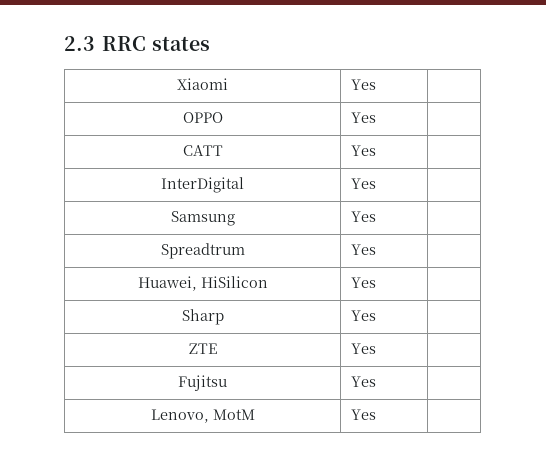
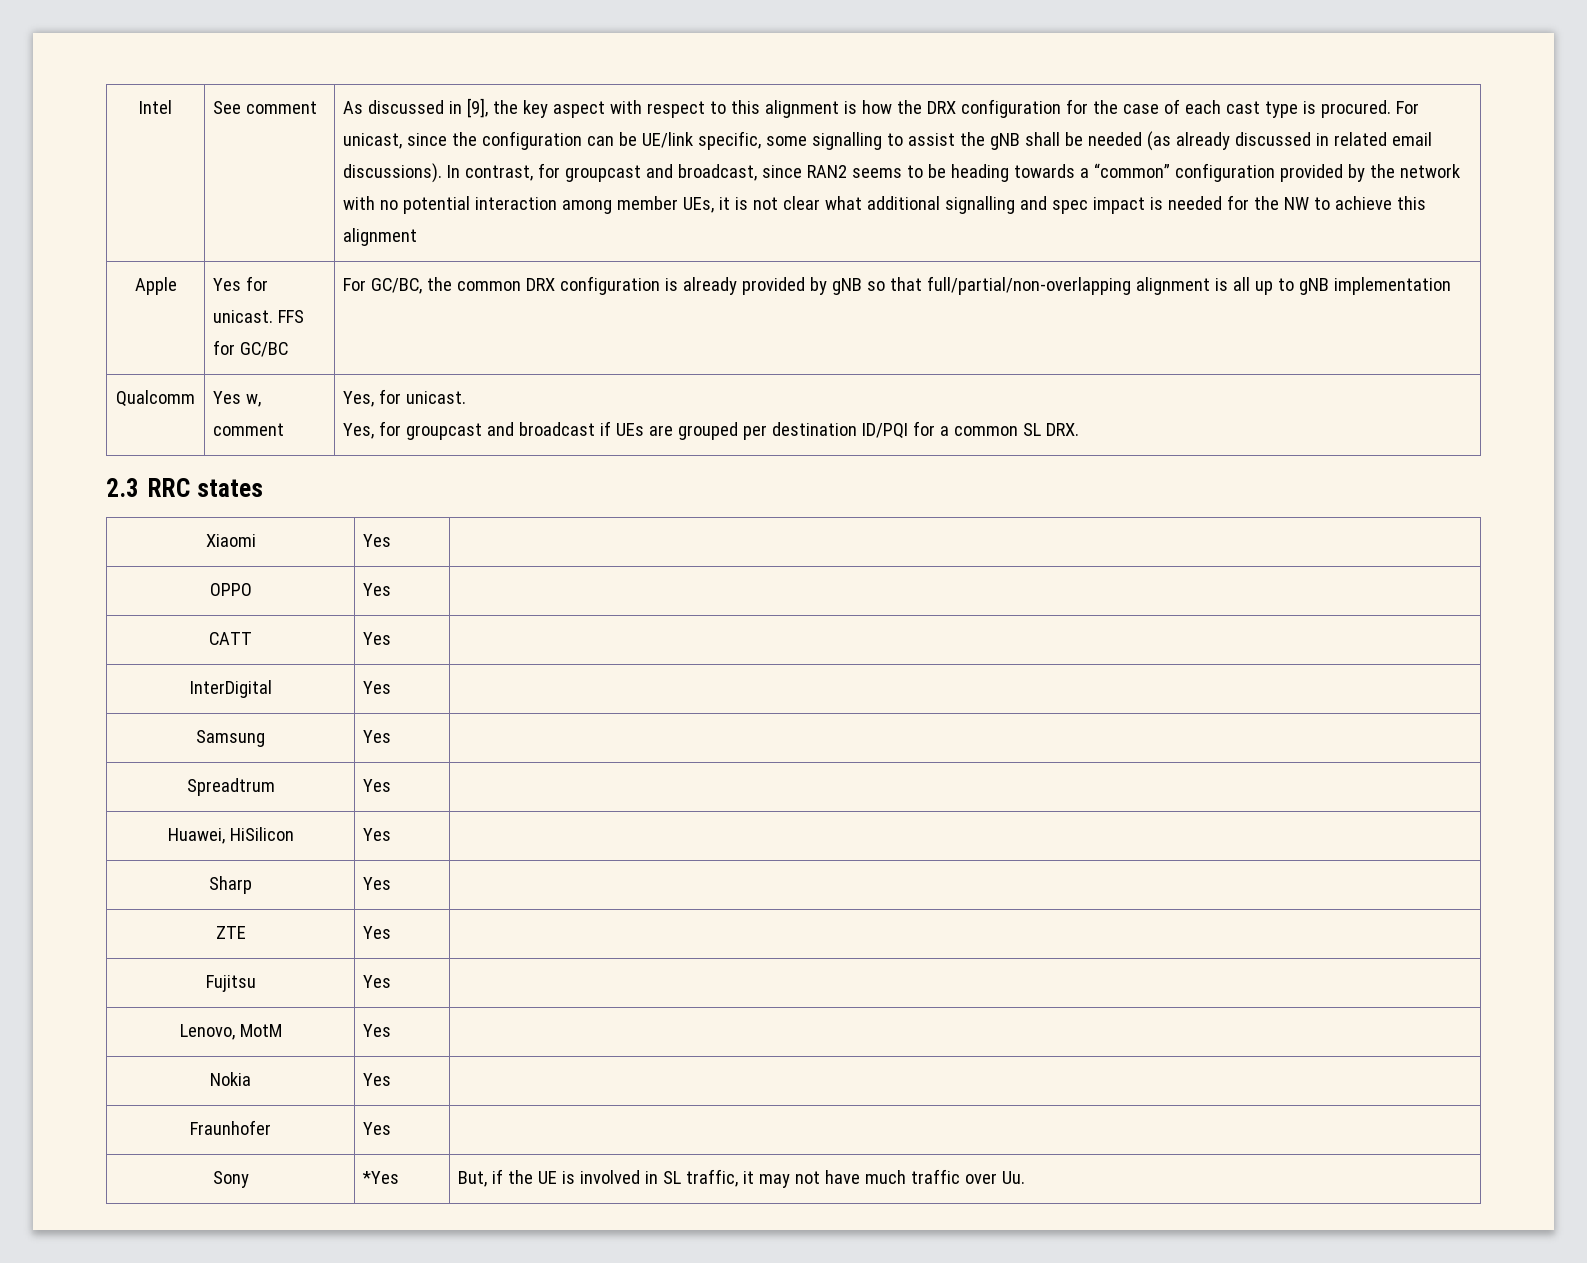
(64, 43) none -> [139,100,172,114] [213,101,318,114] [343,98,1420,118] [343,131,1433,151] [343,163,1461,183] [343,195,1427,214] [343,228,418,246] [134,277,177,295] [213,276,269,291] [213,310,305,323] [213,340,289,357] [343,276,1452,295] [116,390,195,407] [213,391,262,407] [213,423,285,436] [343,389,467,407] [343,421,1080,440] Intel | See comment | As discussed in [9], the key aspect with respect to this alignment is how the DRX configuration for the case of each cast type is procured. For unicast, since the configuration can be UE/link specific, some signalling to assist the gNB shall be needed (as already discussed in related email discussions). In contrast, for groupcast and broadcast, since RAN2 seems to be heading towards a “common” configuration provided by the network with no potential interaction among member UEs, it is not clear what additional signalling and spec impact is needed for the NW to achieve this alignment // Apple | Yes for unicast. FFS for GC/BC | For GC/BC, the common DRX configuration is already provided by gNB so that full/partial/non-overlapping alignment is all up to gNB implementation // Qualcomm | Yes w, comment | Yes, for unicast. // Yes, for groupcast and broadcast if UEs are grouped per destination ID/PQI for a common SL DRX. //
(377, 414) none -> [210,1072,251,1086] [363,1073,392,1086] [190,1120,271,1135] [363,1122,392,1135] [212,1171,249,1188] [362,1171,400,1184] [458,1169,1026,1188] // Nokia | Yes | // Fraunhofer | Yes | // Sony | *Yes | But, if the UE is involved in SL traffic, it may not have much traffic over Uu.

